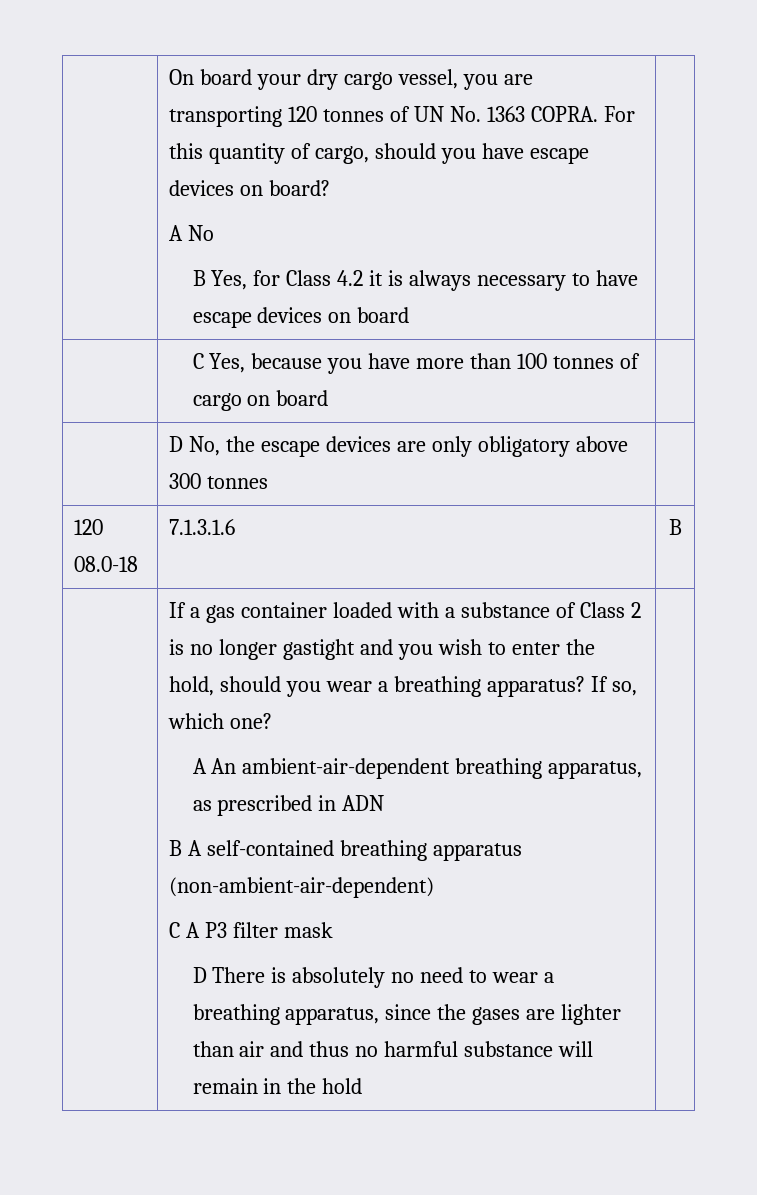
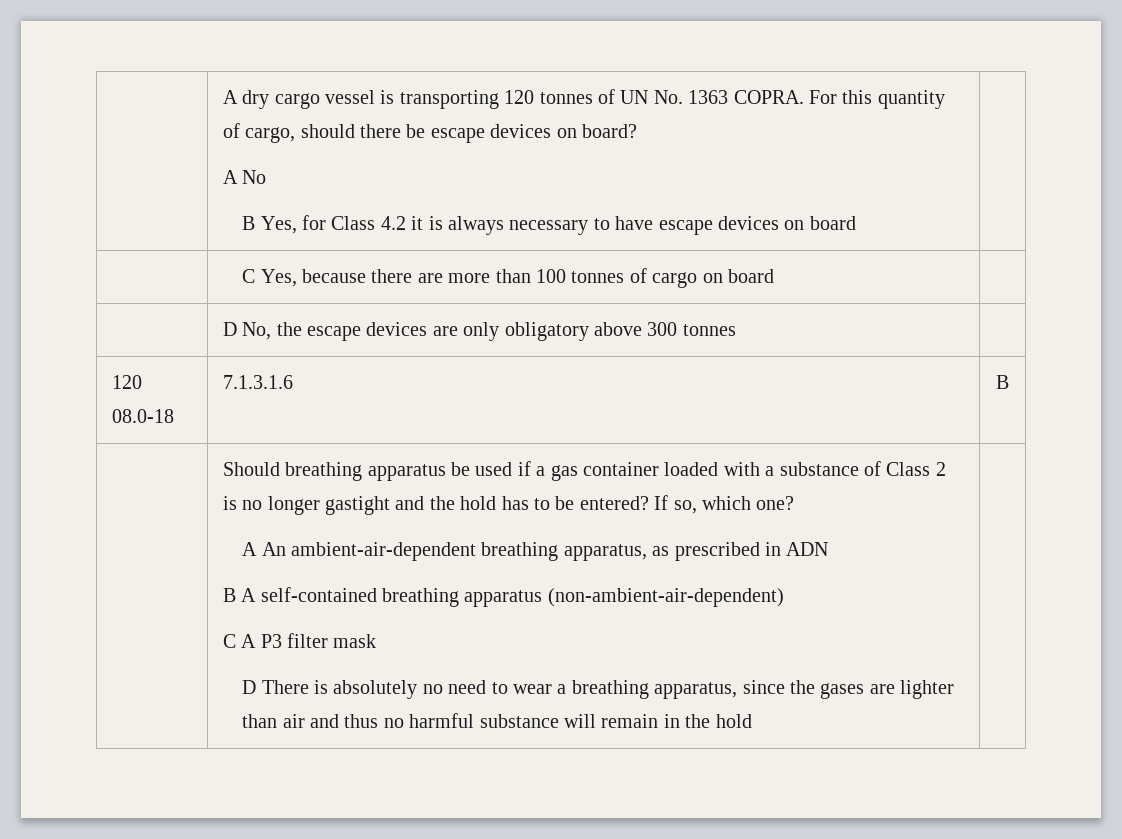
[169,69,534,90] | On board your dry cargo vessel, you are -> [222,90,395,109] | A dry cargo vessel is
[441,143,525,164] you have -> [360,124,426,138] there be
[327,353,411,374] you have -> [371,269,443,283] there are
[169,602,187,618] If -> [222,461,531,481] Should breathing apparatus be used if
[398,639,595,660] [169,676,586,697] you wish to enter the hold, should you wear a breathing apparatus? -> [429,496,649,510] the hold has to be entered?

